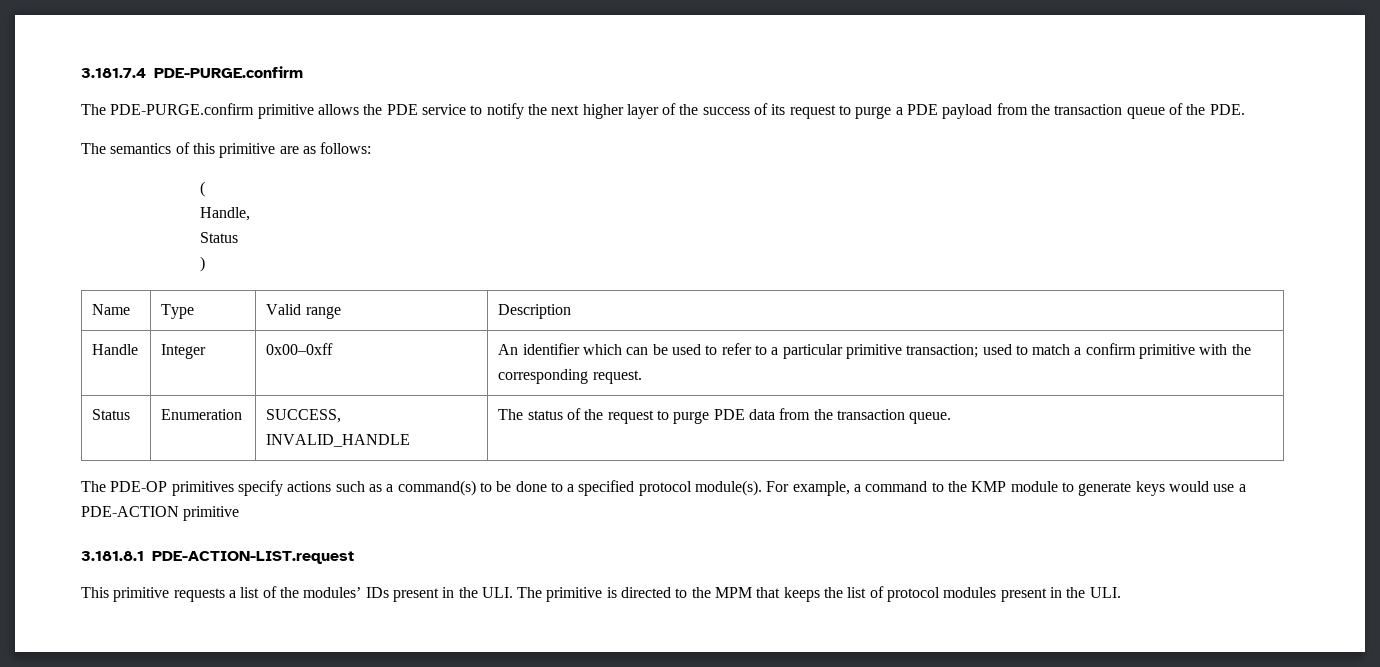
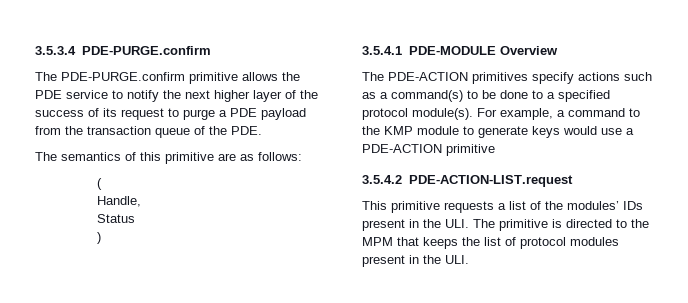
[81,68,146,78] 3.181.7.4 -> [35,46,76,55] 3.5.3.4
[92,304,131,315] [161,304,195,319] [266,304,341,319] [498,304,572,319] [92,344,139,355] [161,344,207,359] [266,343,334,355] [498,343,1251,359] [498,369,642,384] [92,409,131,420] [161,409,243,420] [266,409,342,423] [266,434,411,447] [498,408,952,424] [81,481,168,492] // Name | Type | Valid range | Description // Handle | Integer | 0x00–0xff | An identifier which can be used to refer to a particular primitive transaction; used to match a confirm primitive with the corresponding request. // Status | Enumeration | SUCCESS, INVALID_HANDLE | The status of the request to purge PDE data from the transaction queue. // The PDE-OP -> [362,46,558,55] [362,72,468,81] // 3.5.4.1 PDE-MODULE Overview // The PDE-ACTION
[81,551,144,561] 3.181.8.1 -> [362,175,402,184] 3.5.4.2

